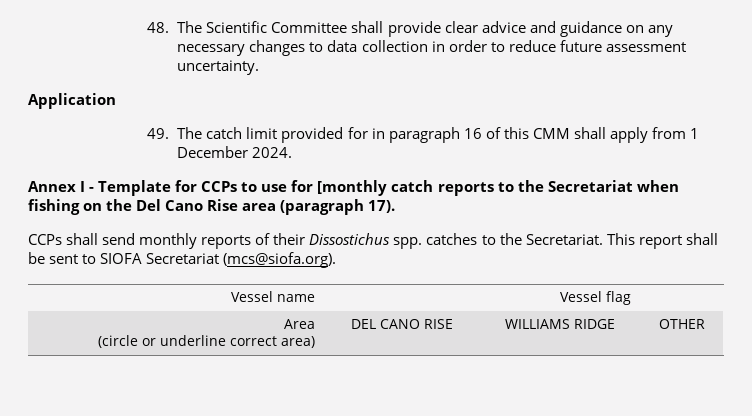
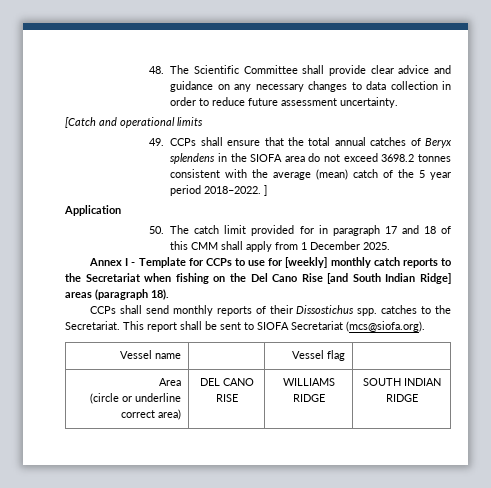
(260, 67) none -> [65,117,203,128] [149,137,453,148] [170,153,451,164] [170,169,452,180] [170,185,268,196] // [Catch and operational limits // 49. CCPs shall ensure that the total annual catches of Beryx splendens in the SIOFA area do not exceed 3698.2 tonnes consistent with the average (mean) catch of the 5 year period 2018–2022. ]
[147,128,170,139] 49. -> [149,226,165,234] 50.
[463,128,482,139] 16 -> [384,225,436,234] 17 and 18
[252,147,293,158] 2024. -> [363,242,391,250] 2025.
[317,180,388,196] [monthly -> [285,257,371,268] [weekly] monthly
[242,199,396,215] area (paragraph 17). -> [327,273,451,284] [65,289,169,300] [and South Indian Ridge] areas (paragraph 18).
[659,319,705,329] OTHER -> [362,378,441,386] [385,394,418,402] SOUTH INDIAN RIDGE

